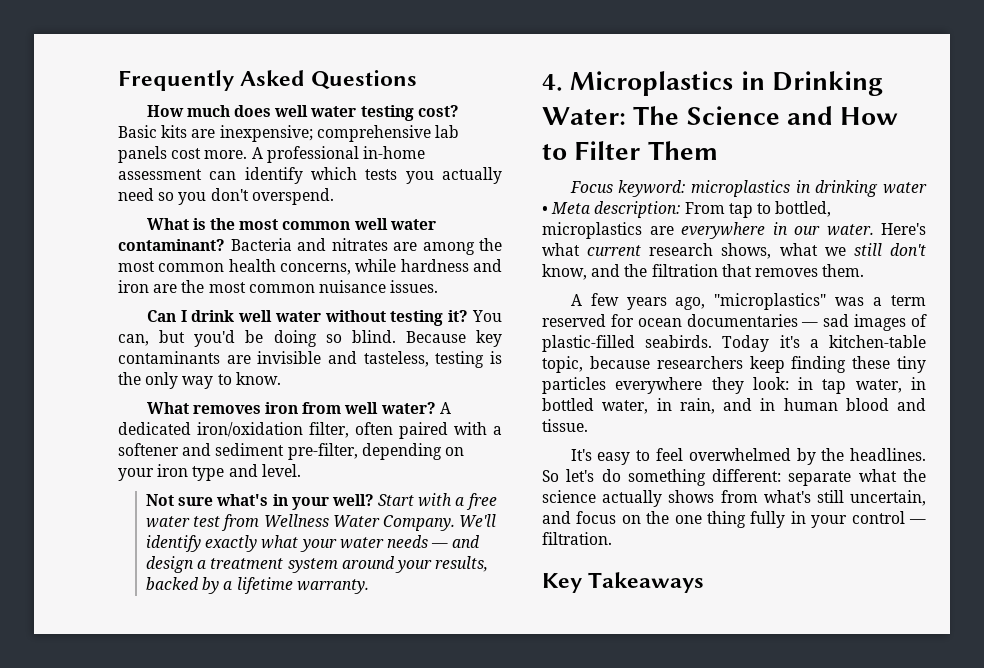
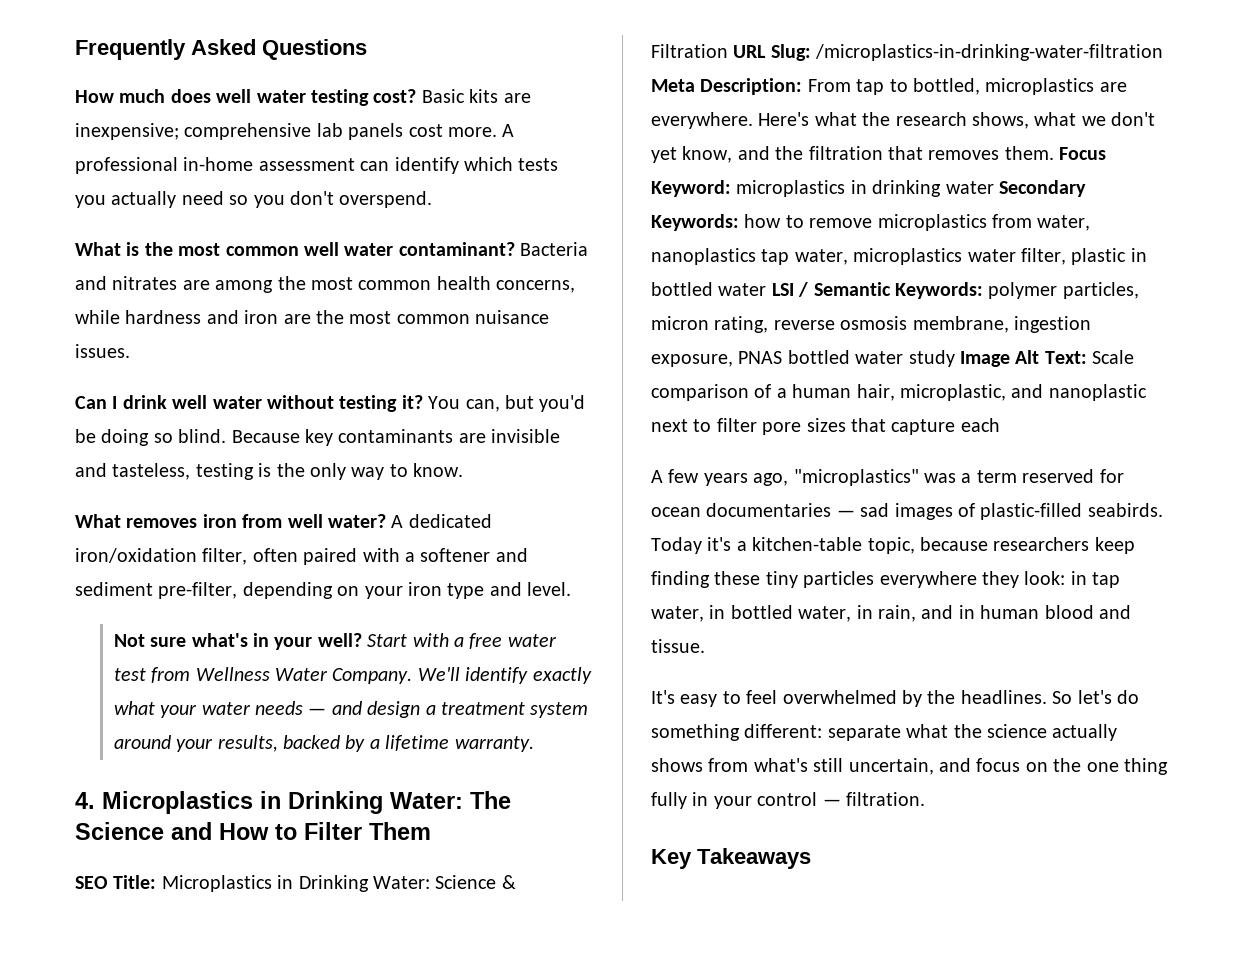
[569,180,927,197] [542,201,681,218] Focus keyword: microplastics in drinking water • Meta description: -> [75,875,516,892] [651,44,1164,61] [651,78,803,95] SEO Title: Microplastics in Drinking Water: Science & Filtration URL Slug: /microplastics-in-drinking-water-filtration Meta Description:
[681,222,874,239] everywhere in our water. -> [651,112,753,129] everywhere.
[587,245,642,256] current -> [862,112,891,126] the
[853,243,926,256] still don't -> [1111,112,1156,126] [651,147,677,163] don't yet
(865, 270) none -> [1059,147,1107,160] [651,180,1086,197] [651,214,1091,231] [651,248,1147,265] [651,282,1139,299] [651,316,1091,333] [651,350,1135,367] [651,384,1147,401] [651,418,1000,435] Focus Keyword: microplastics in drinking water Secondary Keywords: how to remove microplastics from water, nanoplastics tap water, microplastics water filter, plastic in bottled water LSI / Semantic Keywords: polymer particles, micron rating, reverse osmosis membrane, ingestion exposure, PNAS bottled water study Image Alt Text: Scale comparison of a human hair, microplastic, and nanoplastic next to filter pore sizes that capture each

